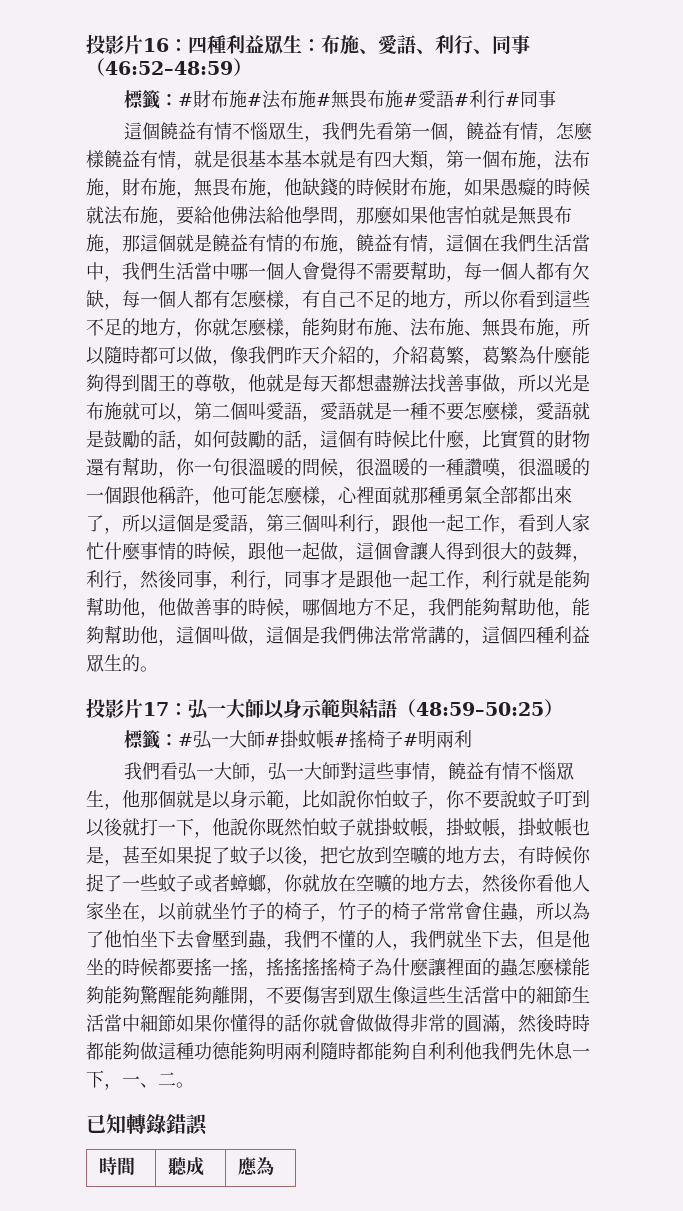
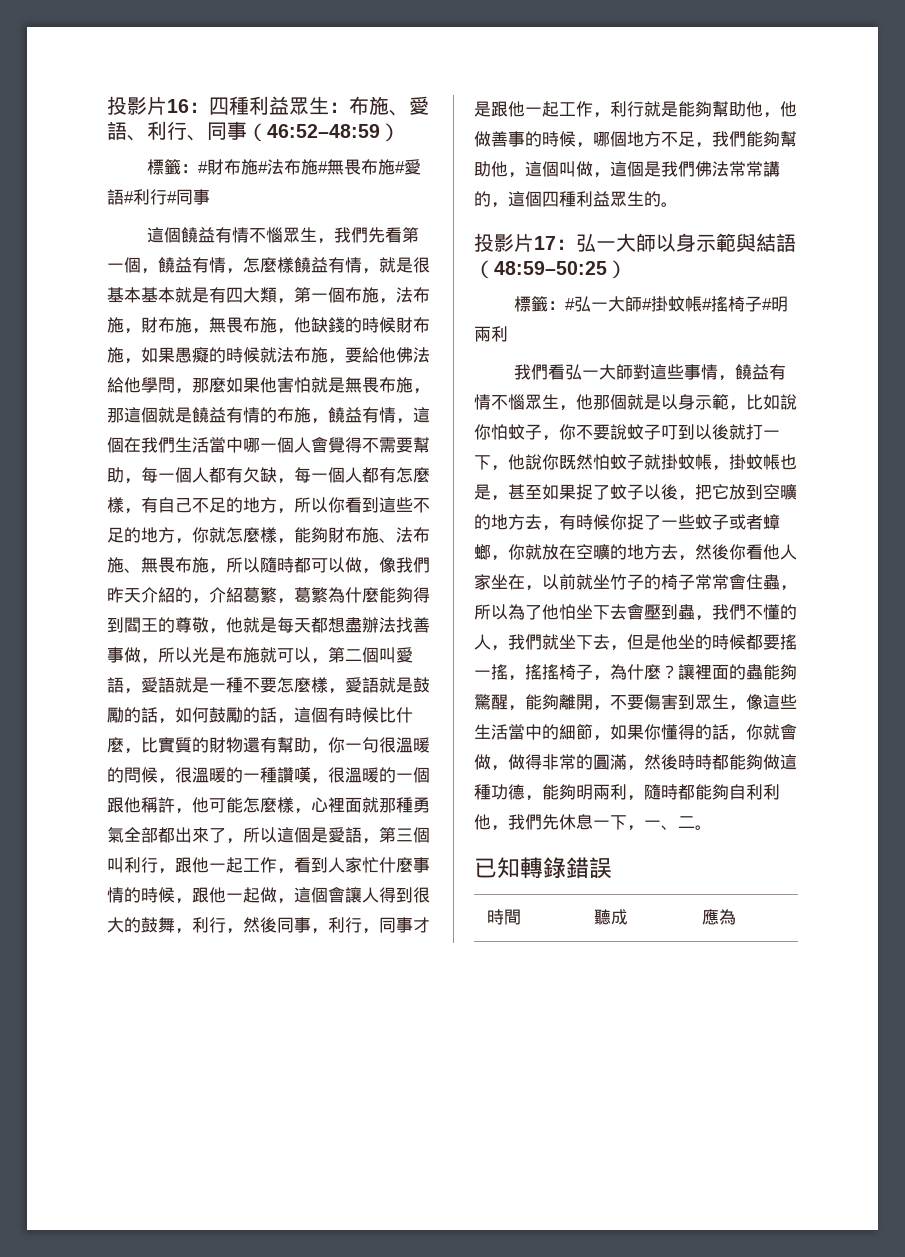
[104,262,230,282] ，我們生活當中 -> (243, 445) none
[572,598,590,616] [86,625,176,646] 能夠幫助他， -> (525, 175) none
[249,762,340,782] ，弘一大師 -> (633, 372) none
[500,818,572,838] ，掛蚊帳 -> (780, 462) none
[320,902,428,922] ，竹子的椅子 -> (695, 582) none
[302,958,590,977] [86,986,104,1004] 搖搖椅子為什麼讓裡面的蟲怎麼樣能夠 -> [559,664,763,681] 椅子，為什麼？讓裡面的蟲
(176, 995) none -> [508,705,525,711] ，
(392, 994) none -> [729,705,746,711] ，
[572,986,590,1003] [86,1014,176,1032] 生活當中細節 -> [593,735,610,741] ，
(302, 1023) none -> [729,735,746,741] ，
(374, 1023) none -> [491,765,508,771] ，
(231, 1051) none -> [525,795,542,801] ，
(320, 1051) none -> [627,795,644,801] ，
(482, 1051) none -> [491,825,508,831] ，

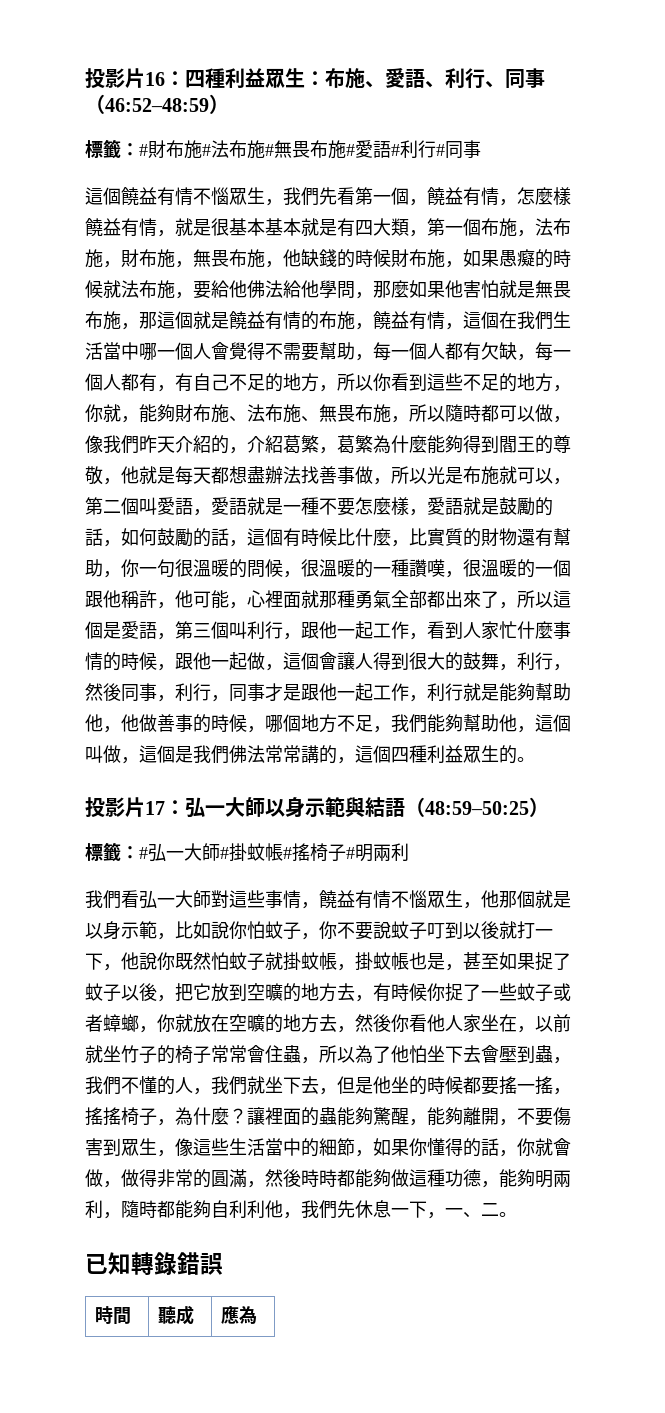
[396,467,430,483] [107,497,124,513] 怎麼樣 -> (157, 382) none
[226,527,277,543] 怎麼樣 -> (121, 413) none
[243,797,294,813] 怎麼樣 -> (229, 599) none

